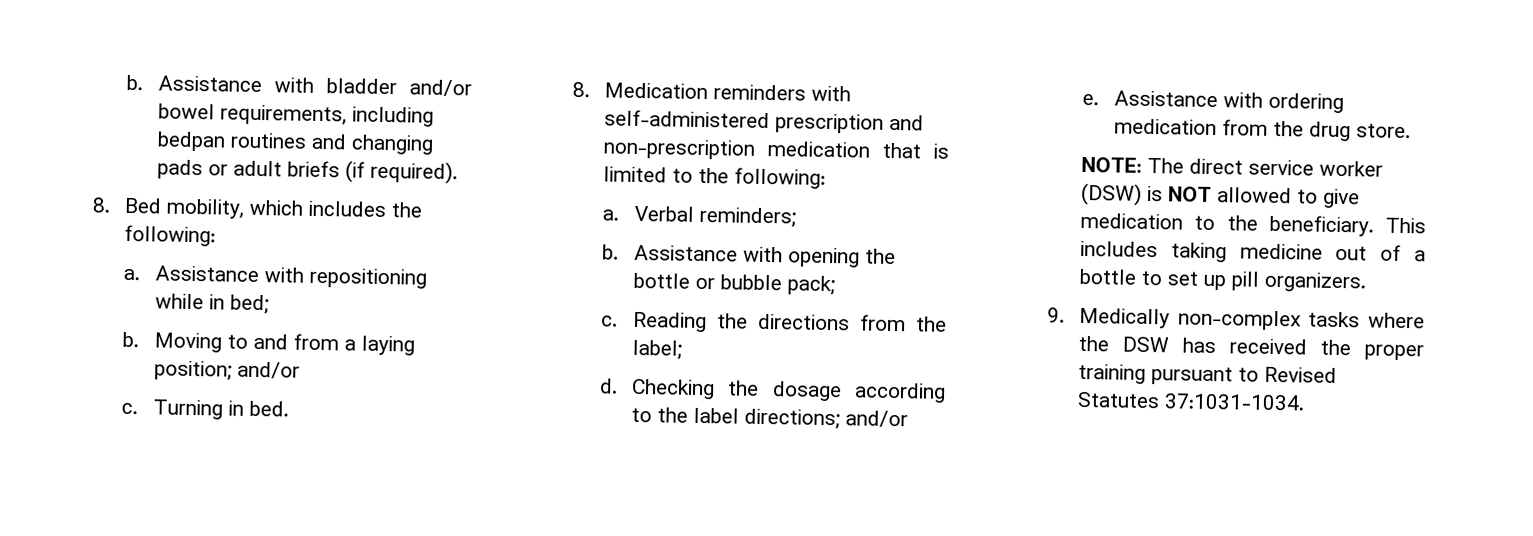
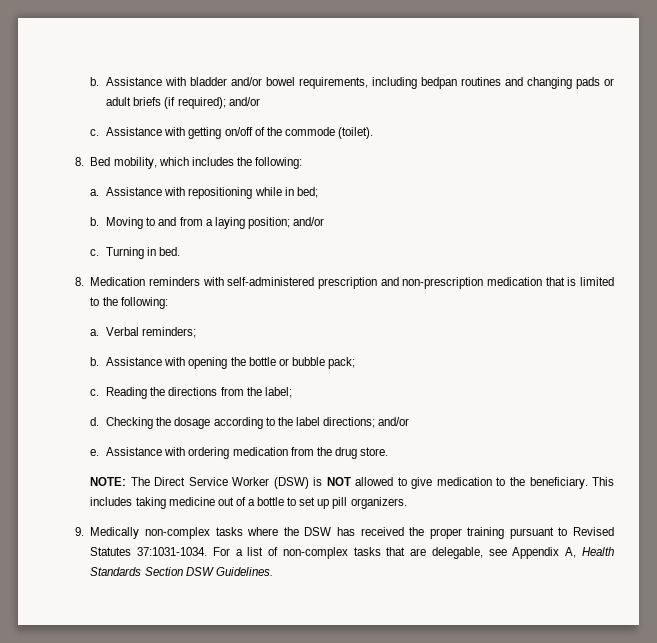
[369,160,458,185] required). -> [177,97,260,109] [90,127,373,139] required); and/or // c. Assistance with getting on/off of the commode (toilet).
[1189,158,1384,177] direct service worker -> [154,477,270,486] Direct Service Worker
(1306, 402) none -> [212,547,614,559] [90,567,273,576] For a list of non-complex tasks that are delegable, see Appendix A, Health Standards Section DSW Guidelines.

